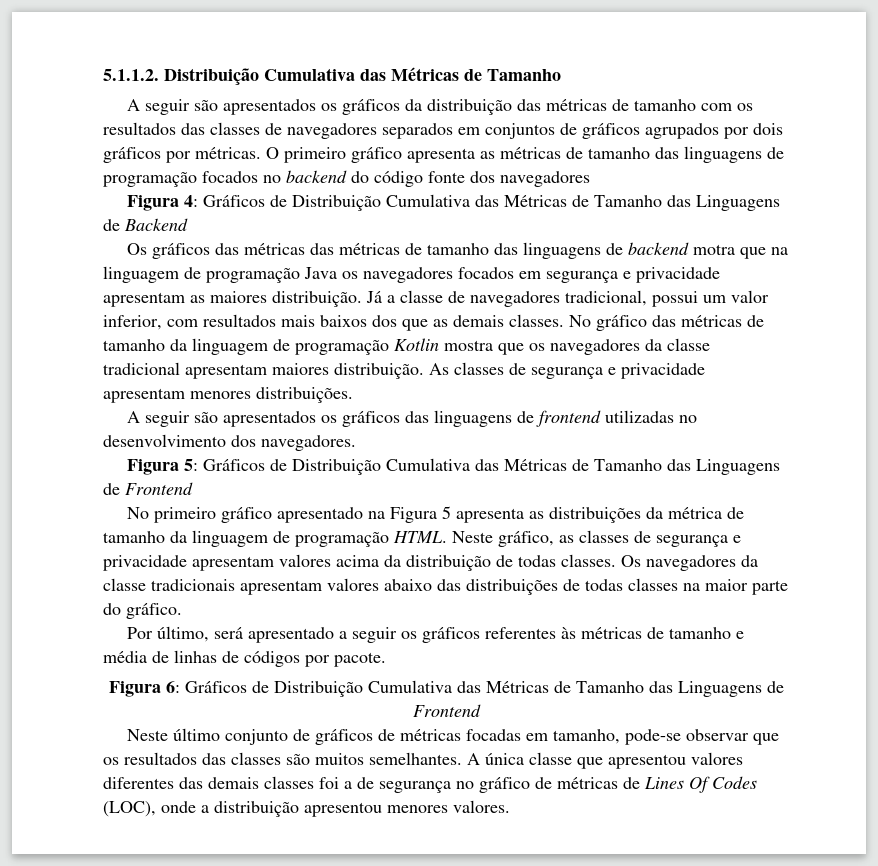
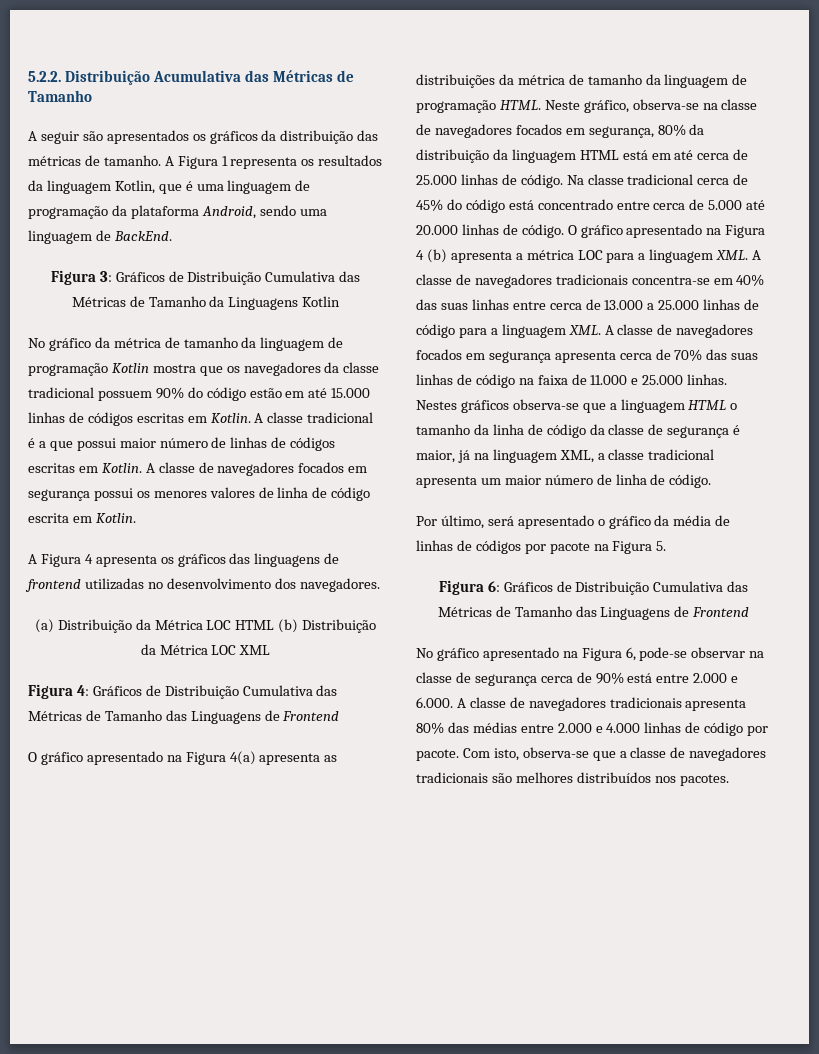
[103,68,355,85] 5.1.1.2. Distribuição Cumulativa -> [28,70,241,85] 5.2.2. Distribuição Acumulativa
[634,99,754,111] [103,122,783,139] [103,146,784,163] [103,170,590,187] tamanho com os resultados das classes de navegadores separados em conjuntos de gráficos agrupados por dois gráficos por métricas. O primeiro gráfico apresenta as métricas de tamanho das linguagens de programação focados no backend do código fonte dos navegadores -> [103,155,383,169] [28,180,311,194] [28,205,327,219] [28,230,172,244] [50,270,361,285] [71,296,341,310] [28,337,344,351] [28,362,380,376] [28,387,371,401] [28,412,374,426] [28,437,336,451] [28,462,368,476] [28,487,371,501] [28,513,136,523] [28,553,340,567] [25,578,380,592] [34,619,377,633] [140,644,271,655] tamanho. A Figura 1 representa os resultados da linguagem Kotlin, que é uma linguagem de programação da plataforma Android, sendo uma linguagem de BackEnd. // Figura 3: Gráficos de Distribuição Cumulativa das Métricas de Tamanho da Linguagens Kotlin // No gráfico da métrica de tamanho da linguagem de programação Kotlin mostra que os navegadores da classe tradicional possuem 90% do código estão em até 15.000 linhas de códigos escritas em Kotlin. A classe tradicional é a que possui maior número de linhas de códigos escritas em Kotlin. A classe de navegadores focados em segurança possui os menores valores de linha de código escrita em Kotlin. // A Figura 4 apresenta os gráficos das linguagens de frontend utilizadas no desenvolvimento dos navegadores. // (a) Distribuição da Métrica LOC HTML (b) Distribuição da Métrica LOC XML
[124,218,188,231] [127,242,789,259] [103,266,720,283] [103,290,769,307] [103,314,764,331] [103,338,710,355] [103,362,705,379] [103,387,353,403] [127,410,698,427] [103,434,356,451] [127,458,781,475] [103,482,193,495] [127,506,452,523] Backend // Os gráficos das métricas das métricas de tamanho das linguagens de backend motra que na linguagem de programação Java os navegadores focados em segurança e privacidade apresentam as maiores distribuição. Já a classe de navegadores tradicional, possui um valor inferior, com resultados mais baixos dos que as demais classes. No gráfico das métricas de tamanho da linguagem de programação Kotlin mostra que os navegadores da classe tradicional apresentam maiores distribuição. As classes de segurança e privacidade apresentam menores distribuições. // A seguir são apresentados os gráficos das linguagens de frontend utilizadas no desenvolvimento dos navegadores. // Figura 5: Gráficos de Distribuição Cumulativa das Métricas de Tamanho das Linguagens de Frontend // No primeiro gráfico apresentado na Figura 5 -> [282,711,340,721] [28,751,256,765] Frontend // O gráfico apresentado na Figura 4(a)
[559,530,741,547] [103,554,758,571] [103,578,788,595] [103,603,182,619] [127,626,745,643] as classes de segurança e privacidade apresentam valores acima da distribuição de todas classes. Os navegadores da classe tradicionais apresentam valores abaixo das distribuições de todas classes na maior parte do gráfico. // Por último, será apresentado a seguir os gráficos referentes às métricas de tamanho e -> [632,99,758,110] [416,124,705,138] [416,149,749,163] [416,174,749,188] [416,199,766,213] [416,224,766,238] [416,249,762,263] [416,274,765,288] [416,299,760,310] [416,324,754,338] [416,349,759,363] [416,374,728,388] [416,399,738,413] [416,424,741,438] [416,449,715,463] [416,474,712,488] [416,515,670,529] observa-se na classe de navegadores focados em segurança, 80% da distribuição da linguagem HTML está em até cerca de 25.000 linhas de código. Na classe tradicional cerca de 45% do código está concentrado entre cerca de 5.000 até 20.000 linhas de código. O gráfico apresentado na Figura 4 (b) apresenta a métrica LOC para a linguagem XML. A classe de navegadores tradicionais concentra-se em 40% das suas linhas entre cerca de 13.000 a 25.000 linhas de código para a linguagem XML. A classe de navegadores focados em segurança apresenta cerca de 70% das suas linhas de código na faixa de 11.000 e 25.000 linhas. Nestes gráficos observa-se que a linguagem HTML o tamanho da linha de código da classe de segurança é maior, já na linguagem XML, a classe tradicional apresenta um maior número de linha de código. // Por último, será apresentado o gráfico da
[334,652,386,667] pacote. -> [549,541,667,554] pacote na Figura 5.
[127,728,780,745] [103,752,743,769] [103,776,757,793] [103,800,510,817] Neste último conjunto de gráficos de métricas focadas em tamanho, pode-se observar que os resultados das classes são muitos semelhantes. A única classe que apresentou valores diferentes das demais classes foi a de segurança no gráfico de métricas de Lines Of Codes (LOC), onde a distribuição apresentou menores valores. -> [416,647,765,661] [416,672,739,686] [416,697,747,711] [416,722,769,736] [416,747,767,761] [416,772,729,786] No gráfico apresentado na Figura 6, pode-se observar na classe de segurança cerca de 90% está entre 2.000 e 6.000. A classe de navegadores tradicionais apresenta 80% das médias entre 2.000 e 4.000 linhas de código por pacote. Com isto, observa-se que a classe de navegadores tradicionais são melhores distribuídos nos pacotes.

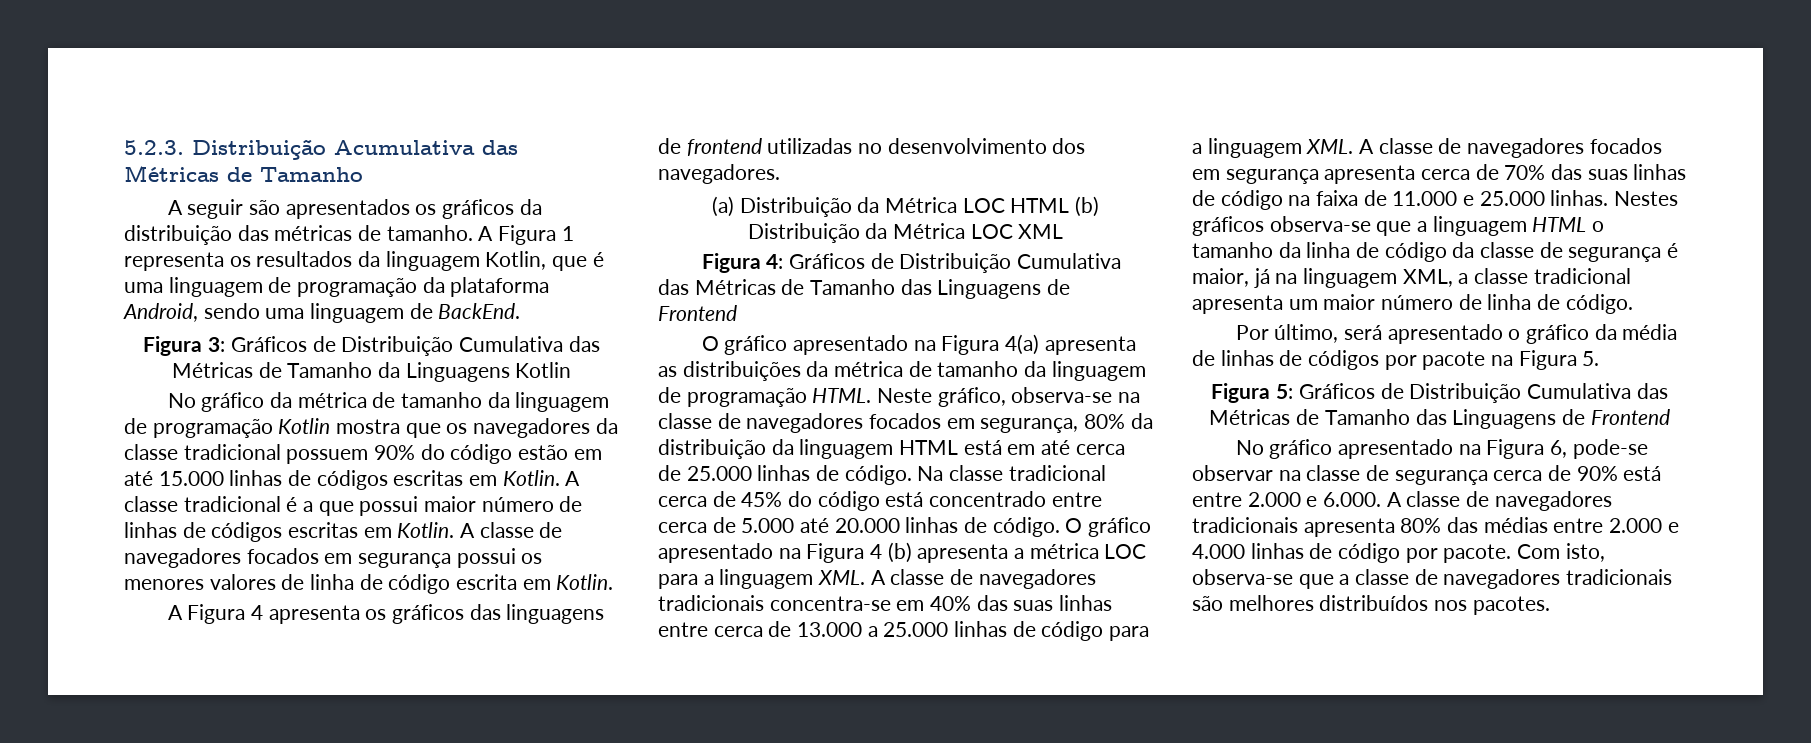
[28,71,61,82] 5.2.2. -> [124,140,184,155] 5.2.3.
[487,581,500,592] 6: -> [1276,384,1294,399] 5:

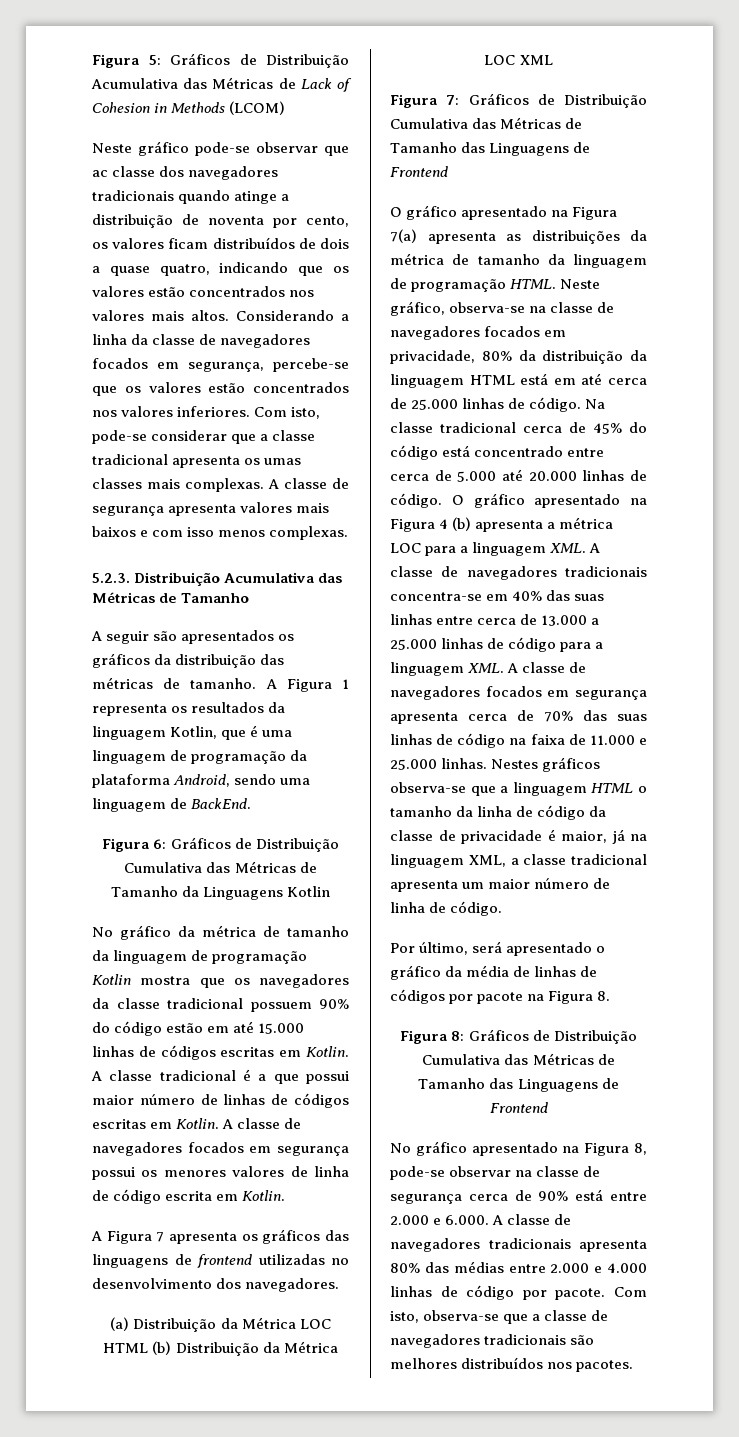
(124, 147) none -> [92,53,349,68] [91,77,352,92] [92,101,286,115] [92,141,349,156] [92,166,279,180] [92,190,290,204] [92,214,349,228] [92,237,349,249] [92,262,349,276] [92,286,315,297] [92,310,349,321] [92,334,311,348] [92,358,349,372] [92,382,349,396] [92,406,321,419] [92,430,316,444] [92,454,302,468] [92,478,349,492] [92,502,330,516] [92,526,349,540] Figura 5: Gráficos de Distribuição Acumulativa das Métricas de Lack of Cohesion in Methods (LCOM) // Neste gráfico pode-se observar que ac classe dos navegadores tradicionais quando atinge a distribuição de noventa por cento, os valores ficam distribuídos de dois a quase quatro, indicando que os valores estão concentrados nos valores mais altos. Considerando a linha da classe de navegadores focados em segurança, percebe-se que os valores estão concentrados nos valores inferiores. Com isto, pode-se considerar que a classe tradicional apresenta os umas classes mais complexas. A classe de segurança apresenta valores mais baixos e com isso menos complexas. //
[208,337,226,352] 3: -> [153,839,167,849] 6:
[251,605,264,620] 4 -> [156,1232,165,1242] 7
[766,254,784,269] 4: -> [446,95,460,105] 7:
[1005,334,1040,355] 4(a) -> [390,229,417,243] 7(a)
[980,418,1079,433] segurança, -> [390,350,475,364] privacidade,
[1568,247,1662,262] segurança -> [461,830,542,844] privacidade
[1582,351,1600,366] [1211,383,1294,403] 5. // Figura 5: -> [597,991,611,1001] [400,1030,465,1044] 8. // Figura 8:
[1550,440,1568,458] 6, -> [634,1143,647,1155] 8,

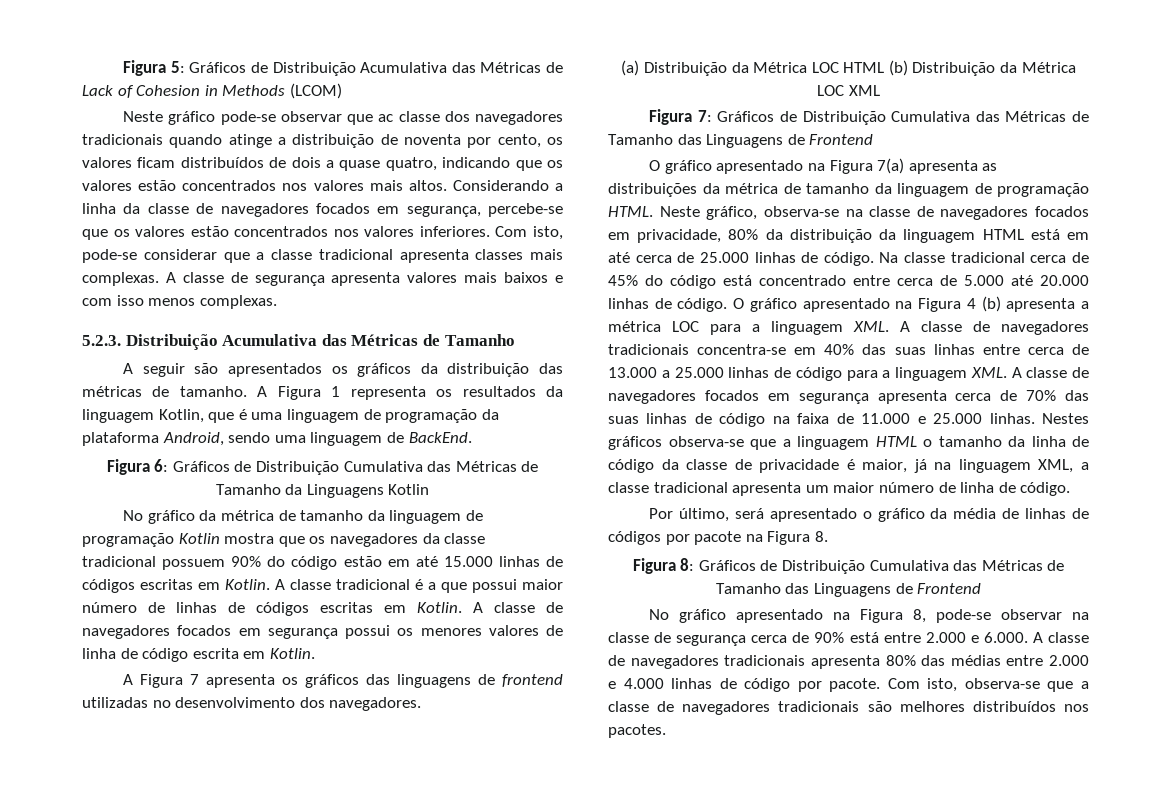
[244,458,302,465] os umas -> (469, 256) none

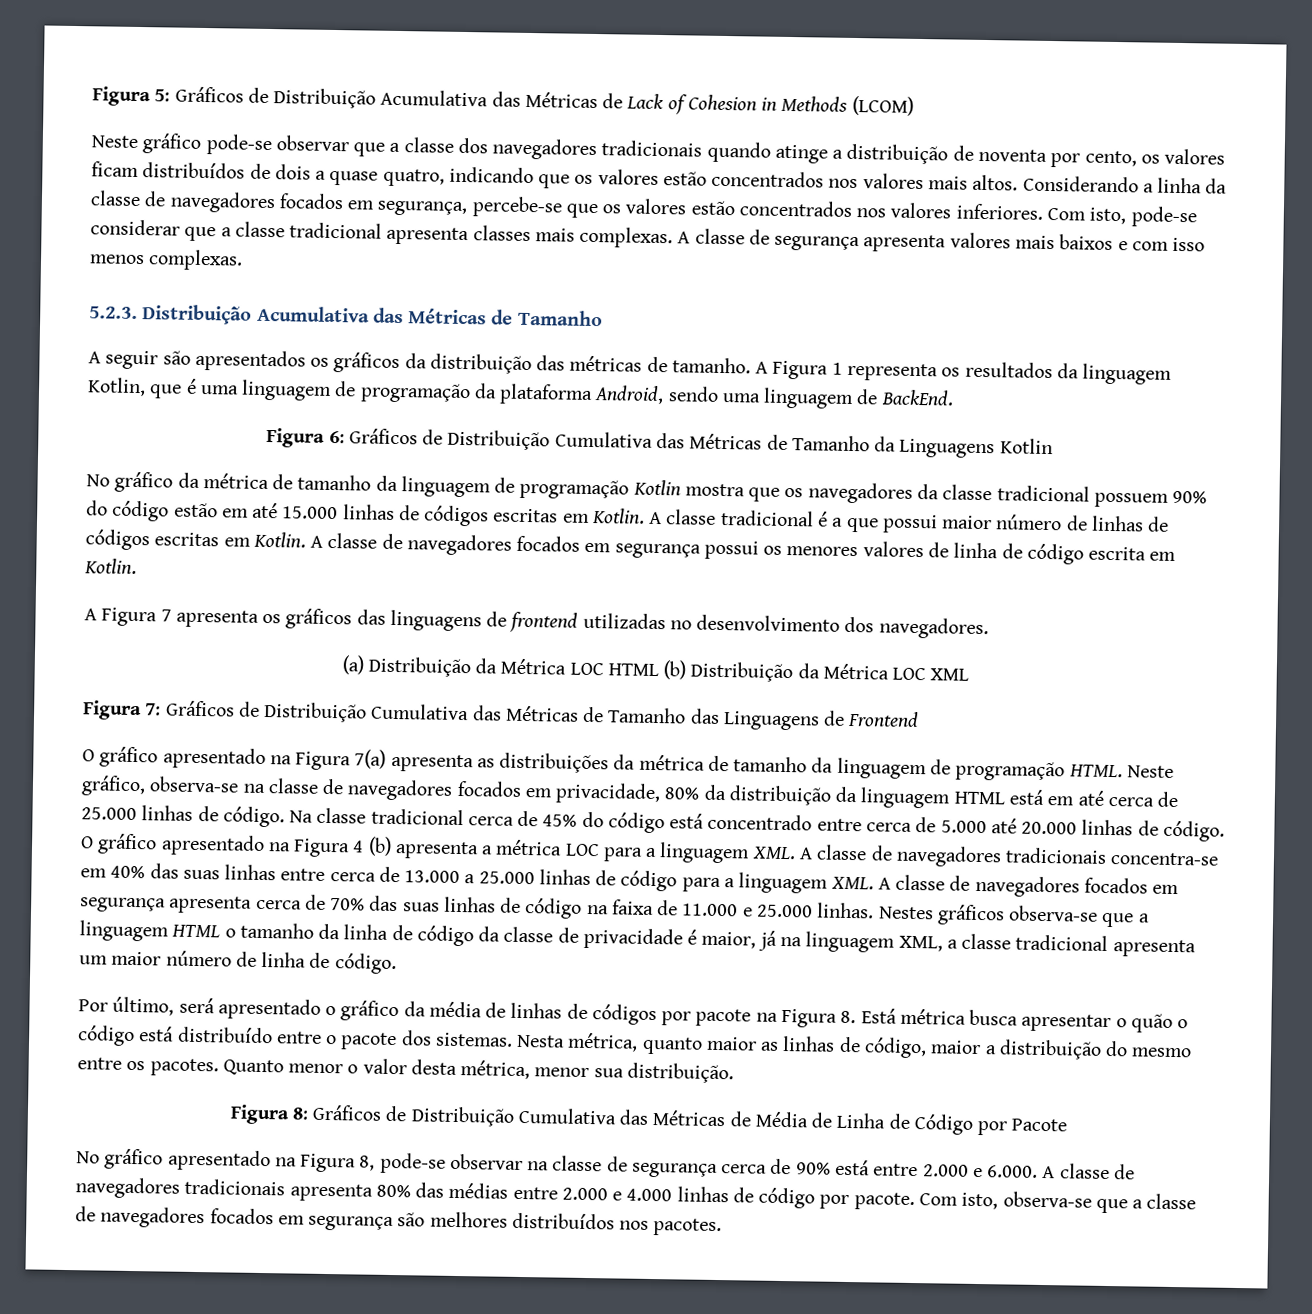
[378,114,394,122] ac -> [389,142,401,153] a
(828, 536) none -> [860,1008,1189,1033] [77,1025,1193,1060] [77,1057,734,1084] Está métrica busca apresentar o quão o código está distribuído entre o pacote dos sistemas. Nesta métrica, quanto maior as linhas de código, maior a distribuição do mesmo entre os pacotes. Quanto menor o valor desta métrica, menor sua distribuição.
[715,583,982,597] Tamanho das Linguagens de Frontend -> [754,1111,1068,1136] Média de Linha de Código por Pacote
[778,701,860,712] tradicionais -> [209,1208,395,1232] focados em segurança

